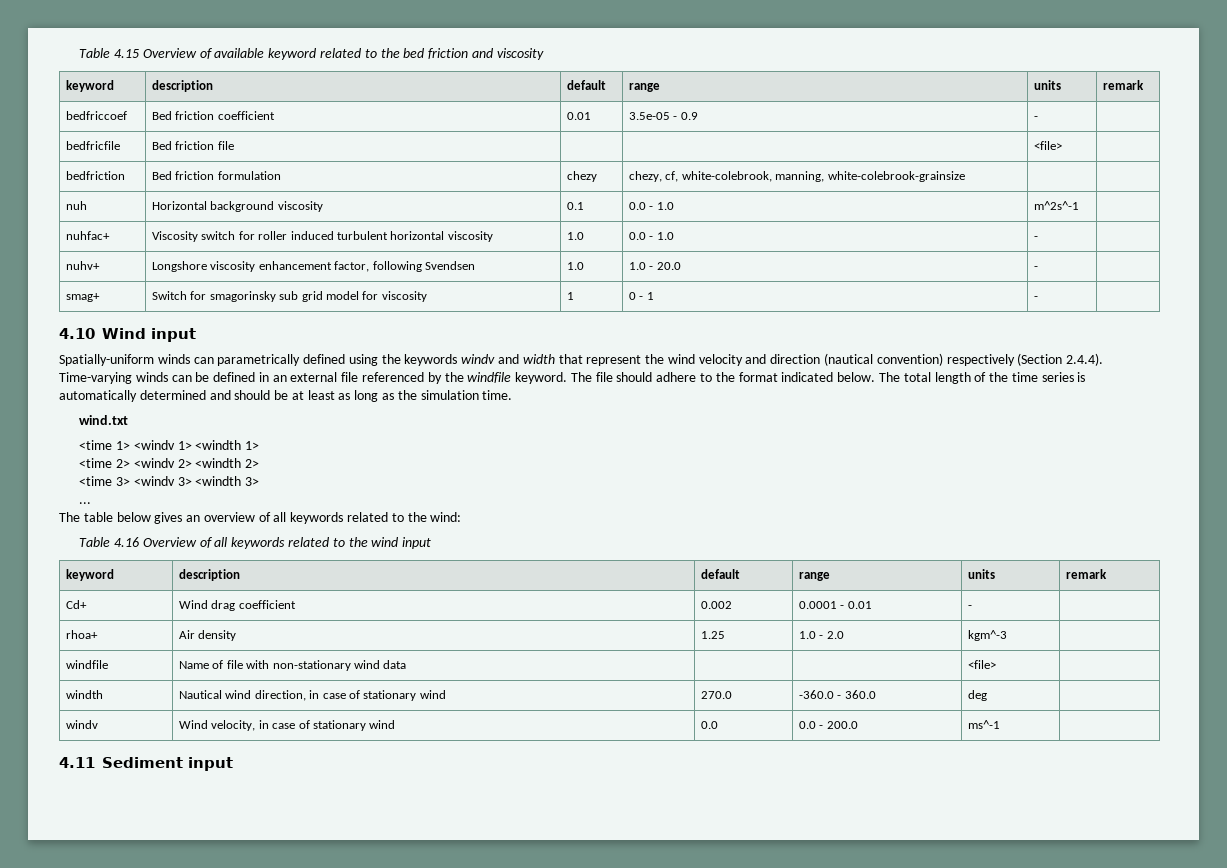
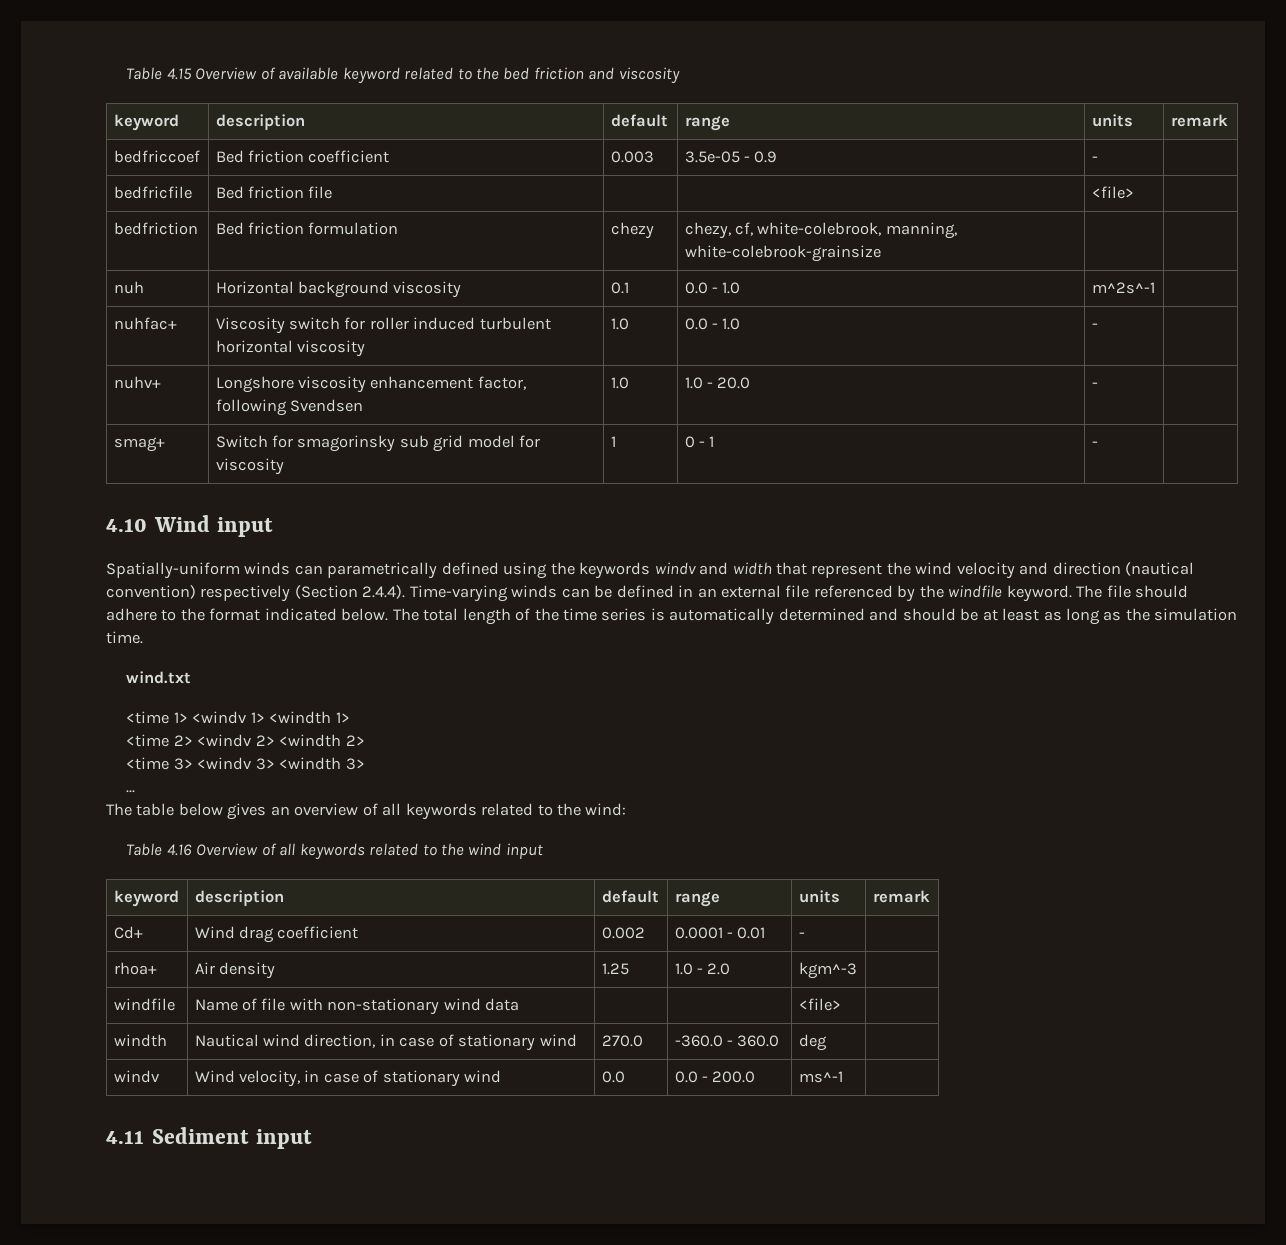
[567,112,592,120] 0.01 -> [610,151,654,163] 0.003

